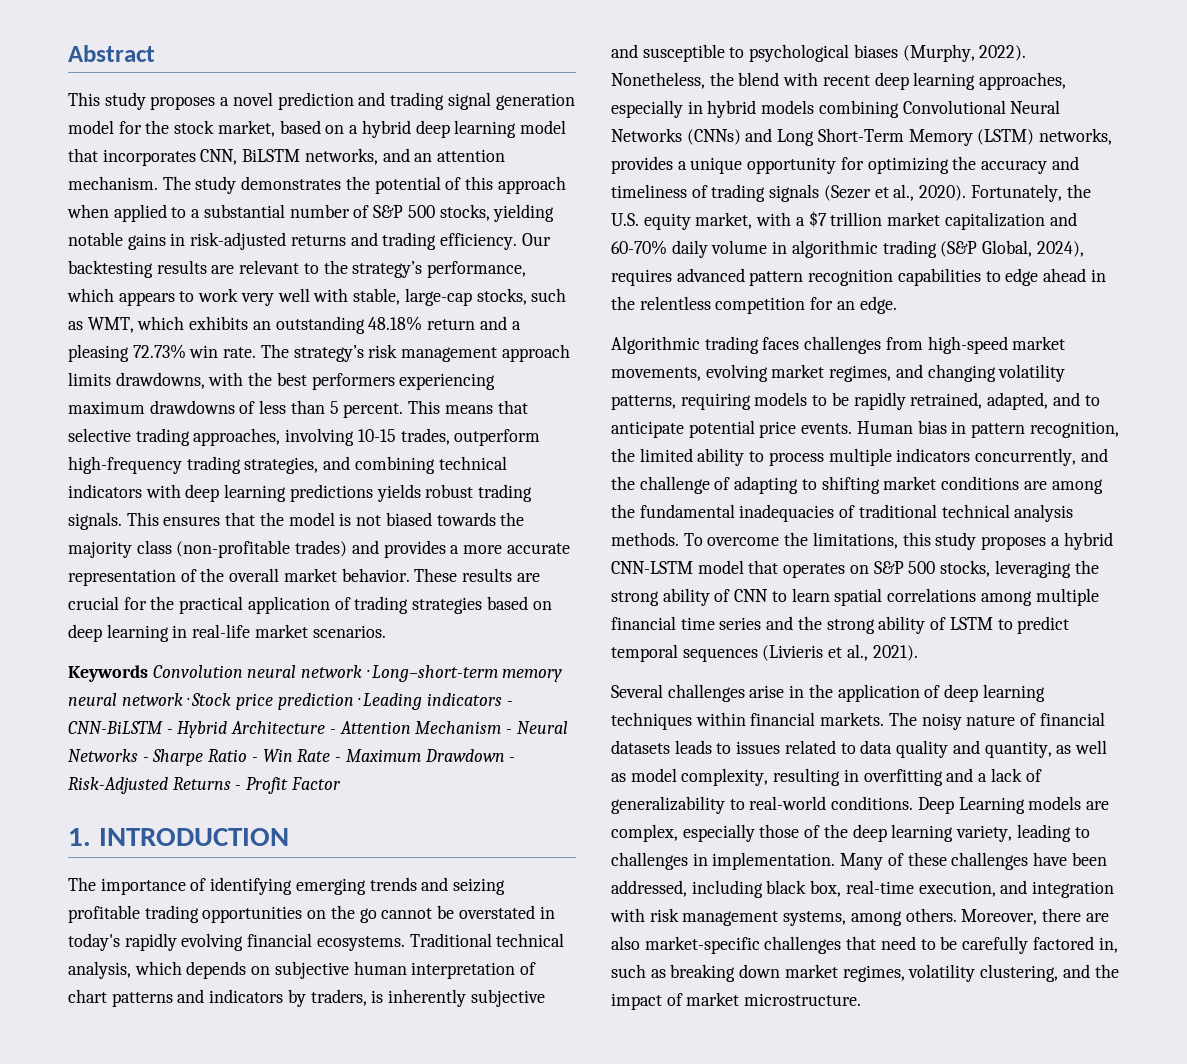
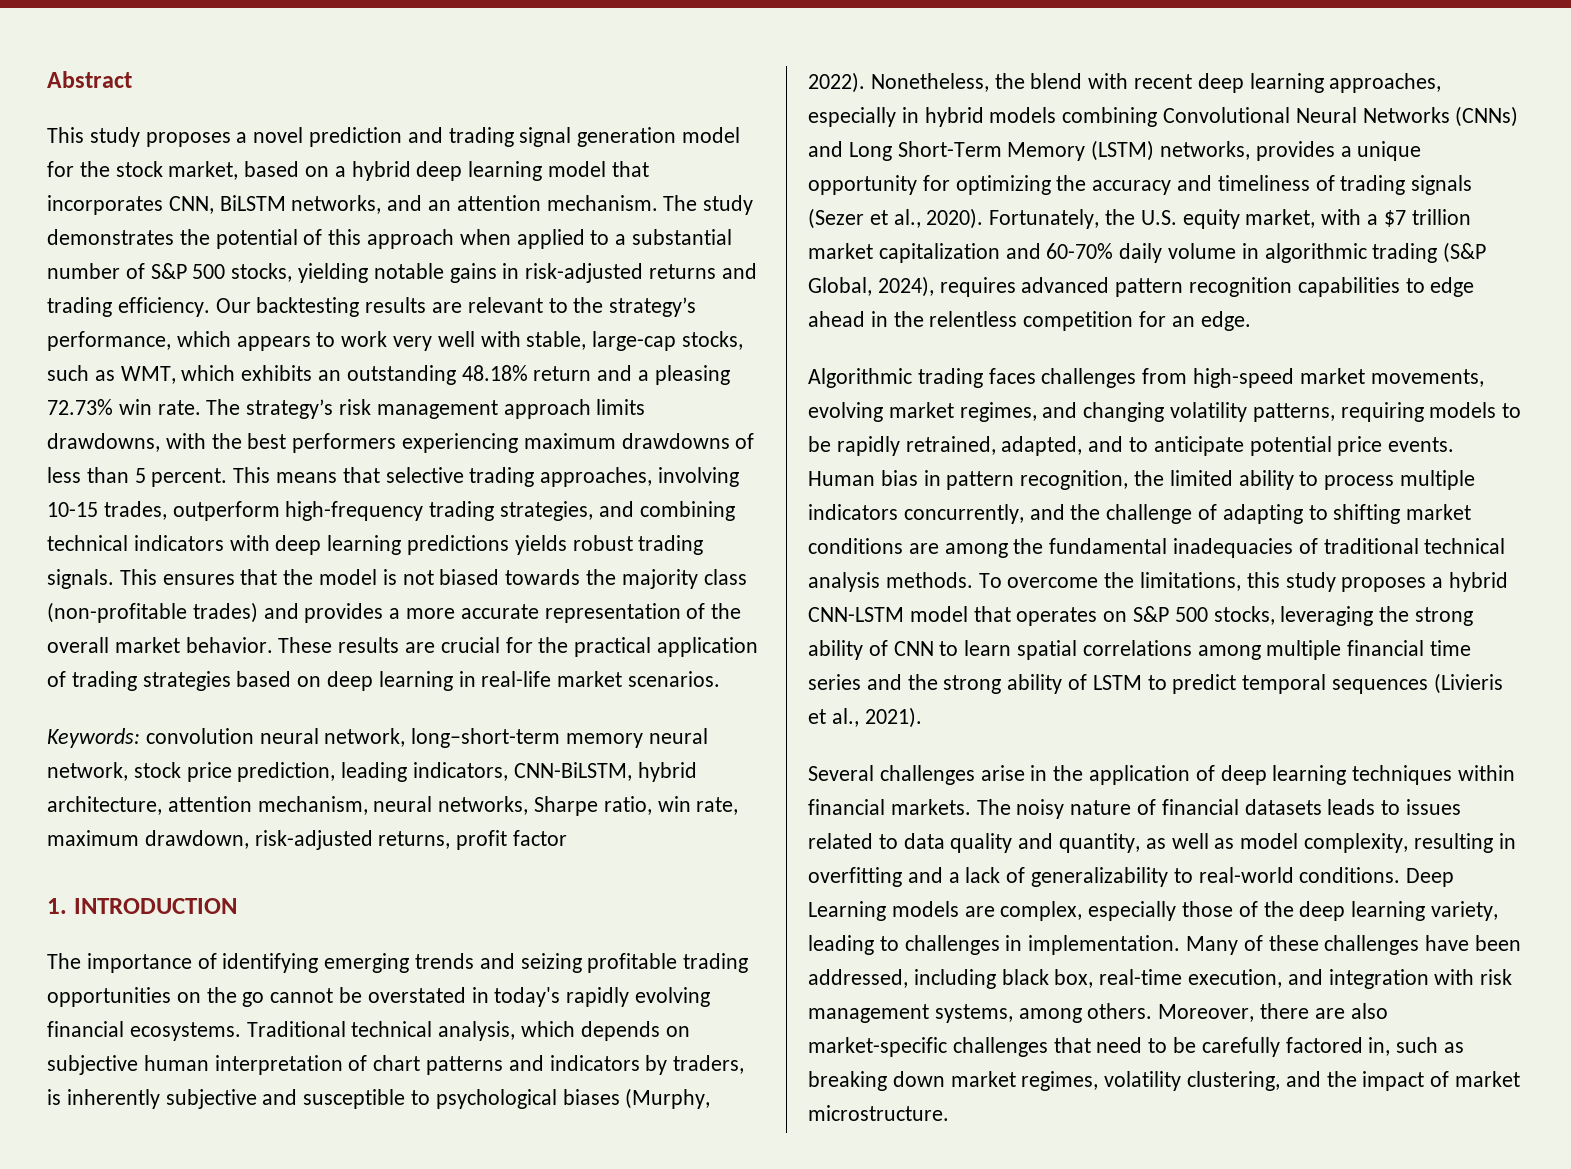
[68,665,563,682] [68,693,513,710] [68,721,568,738] [68,749,516,766] [68,777,341,794] Keywords Convolution neural network · Long–short-term memory neural network · Stock price prediction · Leading indicators - CNN-BiLSTM - Hybrid Architecture - Attention Mechanism - Neural Networks - Sharpe Ratio - Win Rate - Maximum Drawdown - Risk-Adjusted Returns - Profit Factor -> [47,728,708,748] [47,762,697,782] [47,796,739,816] [47,830,568,850] Keywords: convolution neural network, long–short-term memory neural network, stock price prediction, leading indicators, CNN-BiLSTM, hybrid architecture, attention mechanism, neural networks, Sharpe ratio, win rate, maximum drawdown, risk-adjusted returns, profit factor

